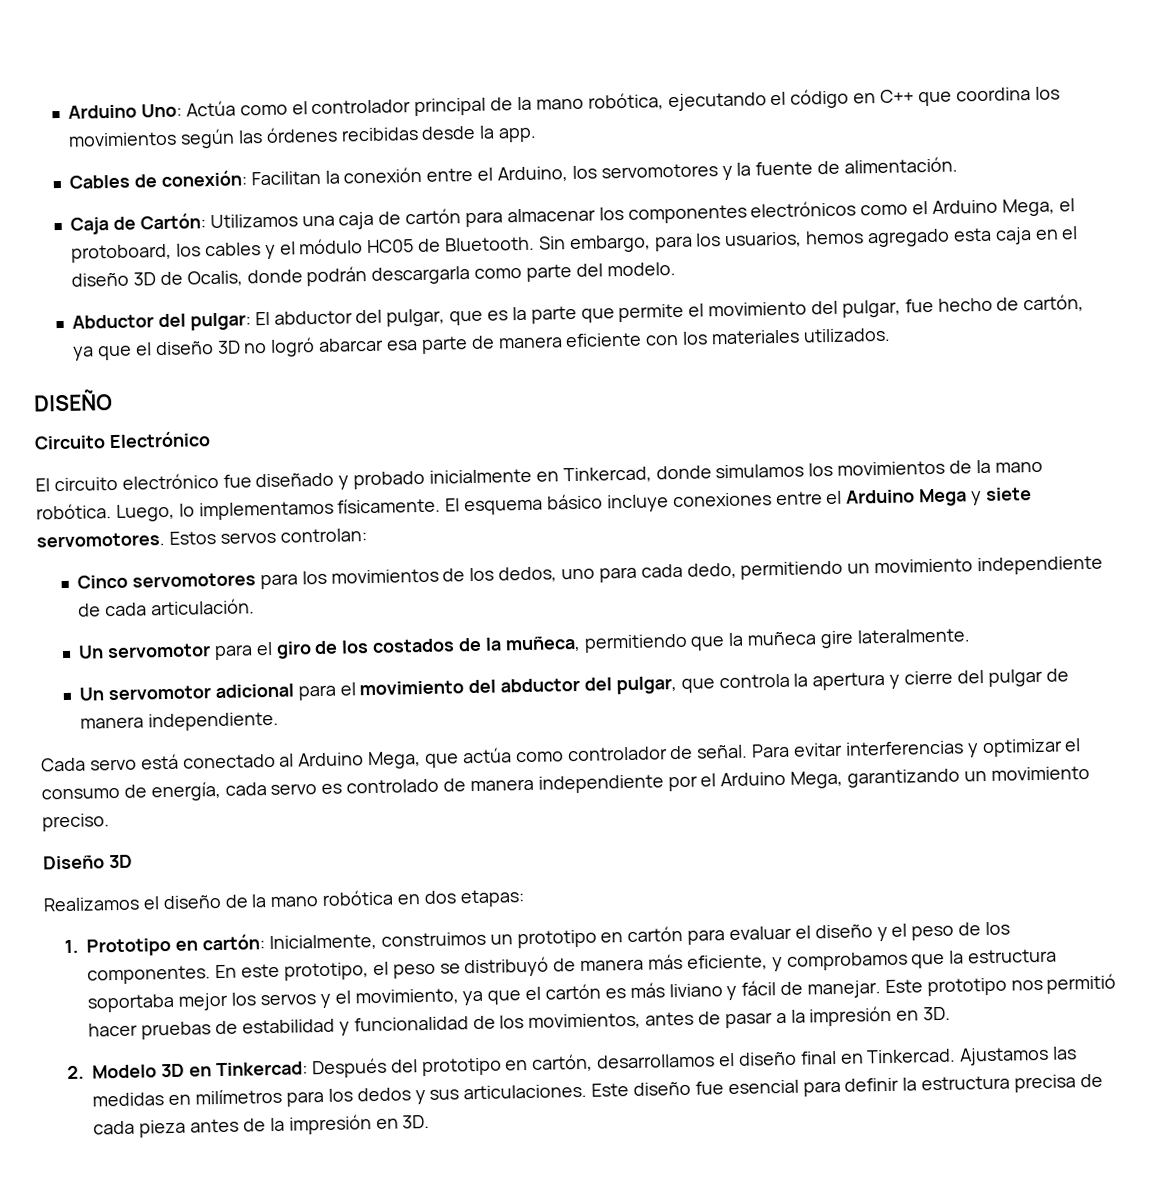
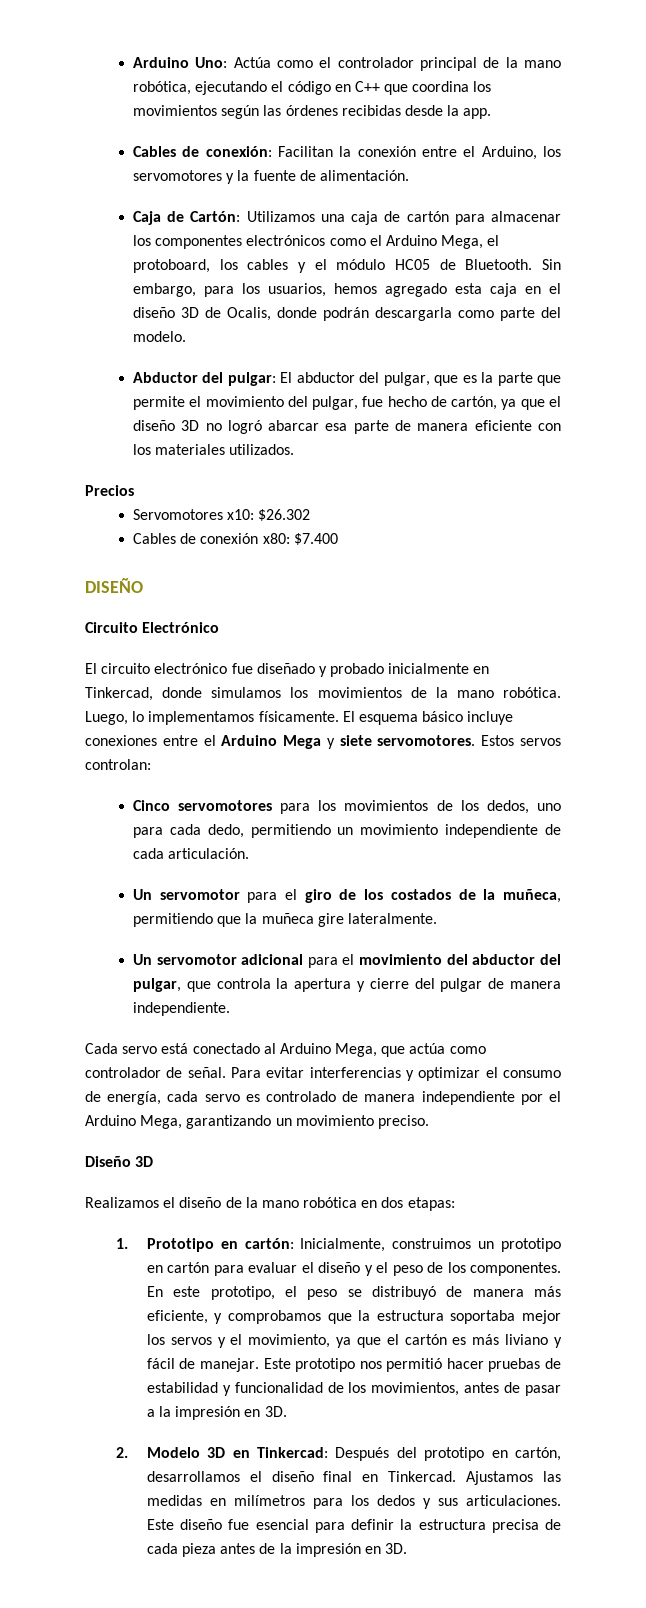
(891, 335) none -> [85,485,134,496] [132,509,311,521] [132,533,338,545] // Precios // Servomotores x10: $26.302 // Cables de conexión x80: $7.400

